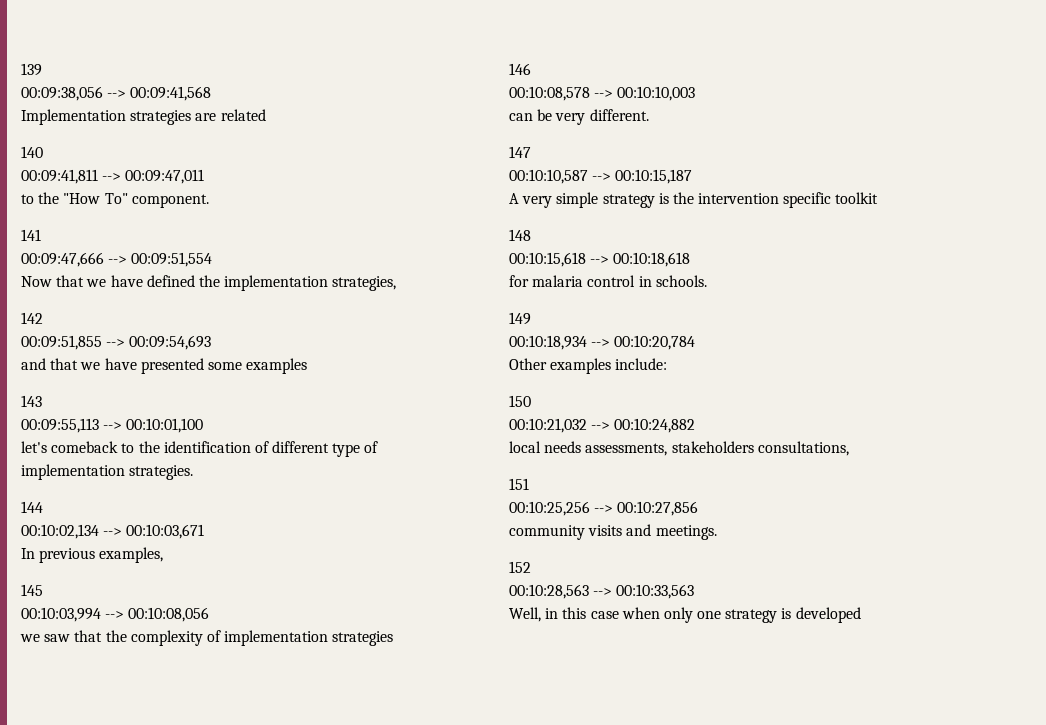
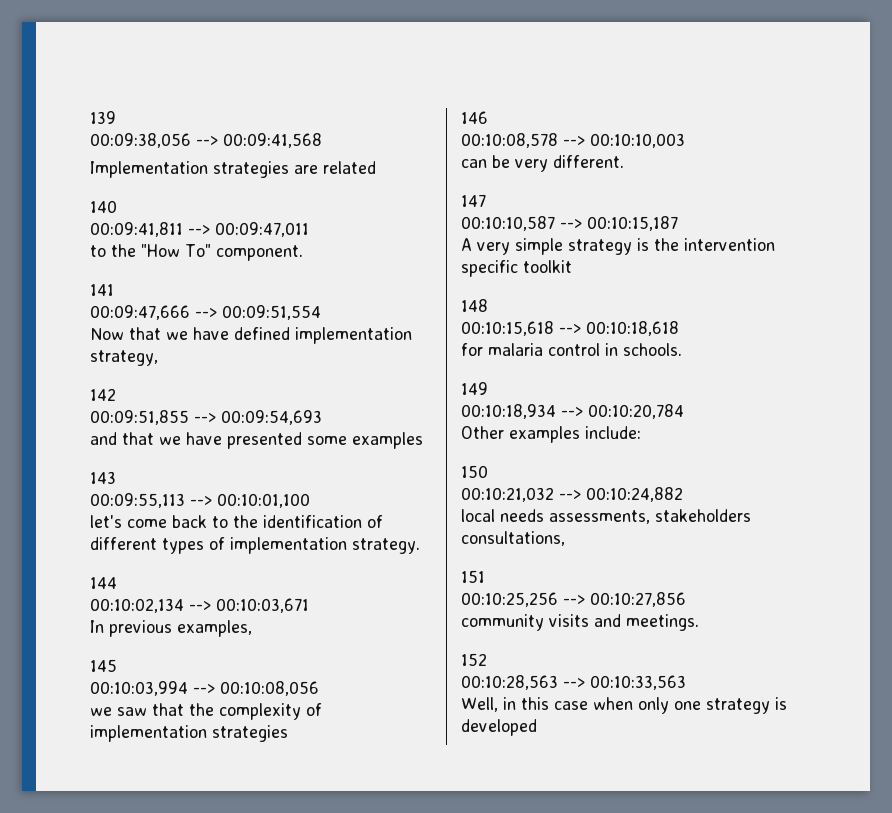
[198,275,397,291] the implementation strategies, -> [295,327,412,344] [90,350,158,366] implementation strategy,
[51,441,119,453] comeback -> [127,515,207,528] come back
[332,441,379,457] [21,464,194,480] type of implementation strategies. -> [162,537,420,554] types of implementation strategy.

